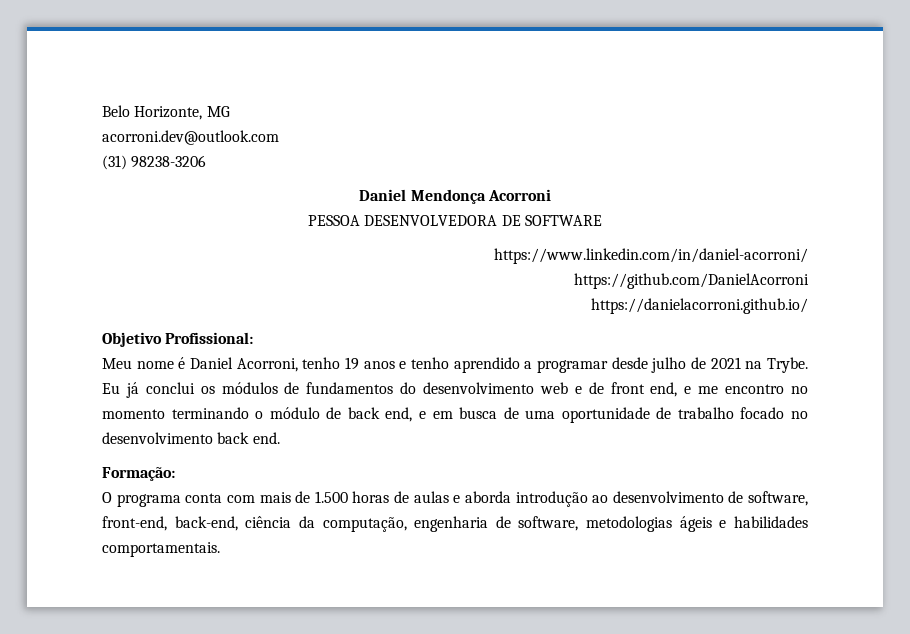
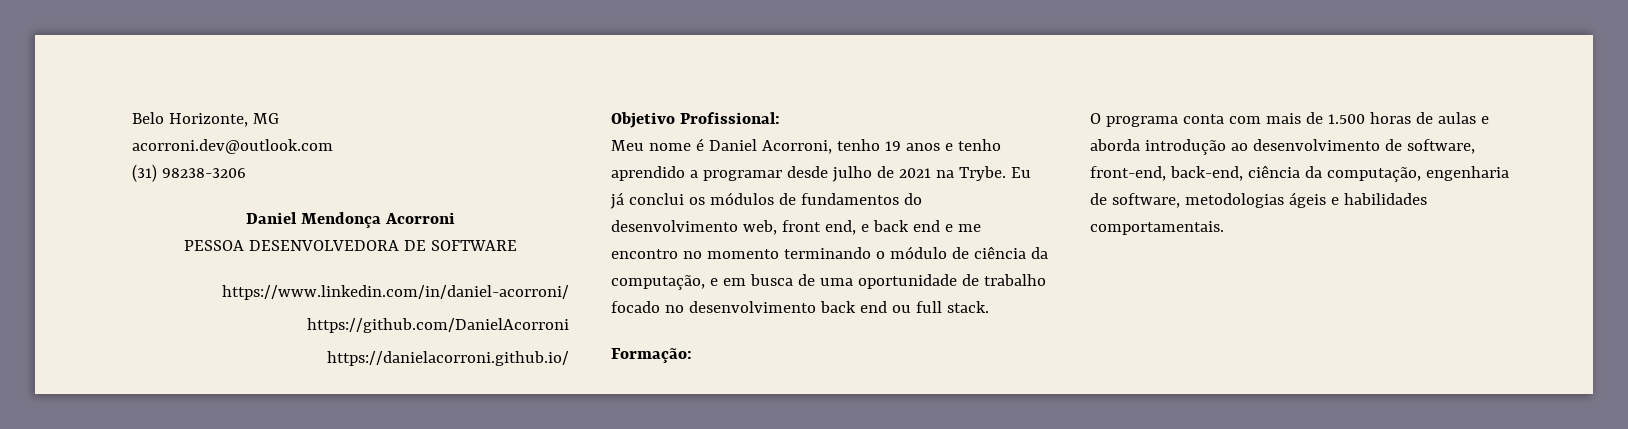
[539,382,678,397] web e de front end, -> [742,220,940,235] web, front end, e back end
[347,407,413,422] back end, -> [973,247,1048,259] [611,275,705,290] ciência da computação,
[252,432,280,444] end. -> [859,301,989,313] end ou full stack.

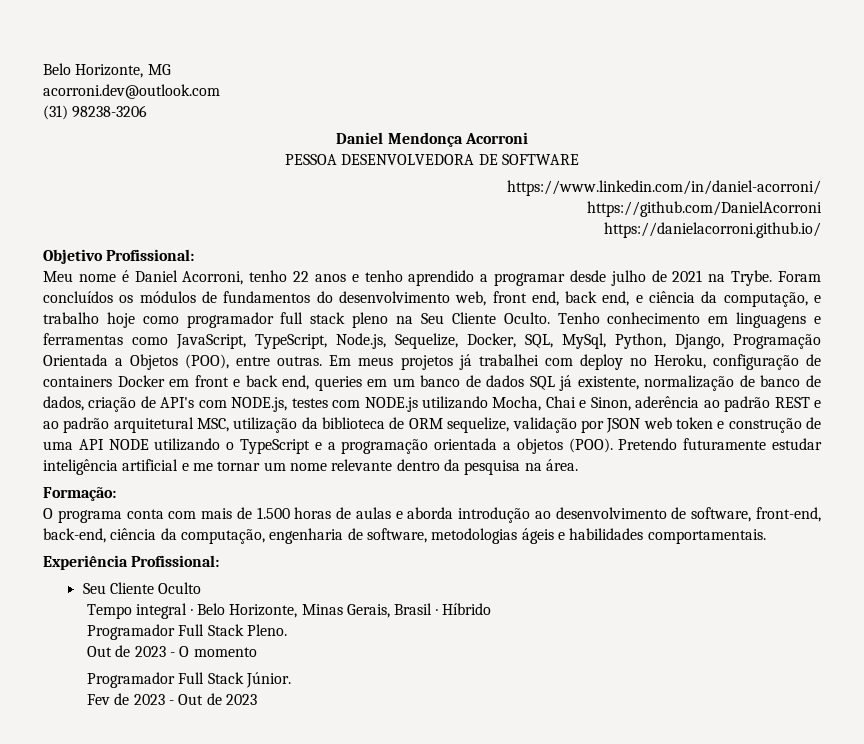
[884,141,901,151] 19 -> [293,271,310,282] 22
[1010,167,1031,178] [610,192,684,209] Eu já conclui -> [778,271,822,282] [43,291,113,303] Foram concluídos
[860,220,981,232] [611,246,1048,259] [611,274,1046,290] [611,301,989,313] e back end e me encontro no momento terminando o módulo de ciência da computação, e em busca de uma oportunidade de trabalho focado no desenvolvimento back end ou full stack. -> [565,291,821,307] [43,312,822,328] [43,333,821,349] [43,354,821,370] [43,375,821,391] [43,396,822,412] [43,417,822,433] [43,438,822,454] [43,459,578,475] back end, e ciência da computação, e trabalho hoje como programador full stack pleno na Seu Cliente Oculto. Tenho conhecimento em linguagens e ferramentas como JavaScript, TypeScript, Node.js, Sequelize, Docker, SQL, MySql, Python, Django, Programação Orientada a Objetos (POO), entre outras. Em meus projetos já trabalhei com deploy no Heroku, configuração de containers Docker em front e back end, queries em um banco de dados SQL já existente, normalização de banco de dados, criação de API's com NODE.js, testes com NODE.js utilizando Mocha, Chai e Sinon, aderência ao padrão REST e ao padrão arquitetural MSC, utilização da biblioteca de ORM sequelize, validação por JSON web token e construção de uma API NODE utilizando o TypeScript e a programação orientada a objetos (POO). Pretendo futuramente estudar inteligência artificial e me tornar um nome relevante dentro da pesquisa na área.
(1224, 228) none -> [43,555,220,570] [82,582,202,594] [87,603,492,619] [87,624,288,640] [87,645,257,657] [87,672,292,688] [87,693,258,705] // Experiência Profissional: // Seu Cliente Oculto // Tempo integral · Belo Horizonte, Minas Gerais, Brasil · Híbrido // Programador Full Stack Pleno. // Out de 2023 - O momento // Programador Full Stack Júnior. // Fev de 2023 - Out de 2023

